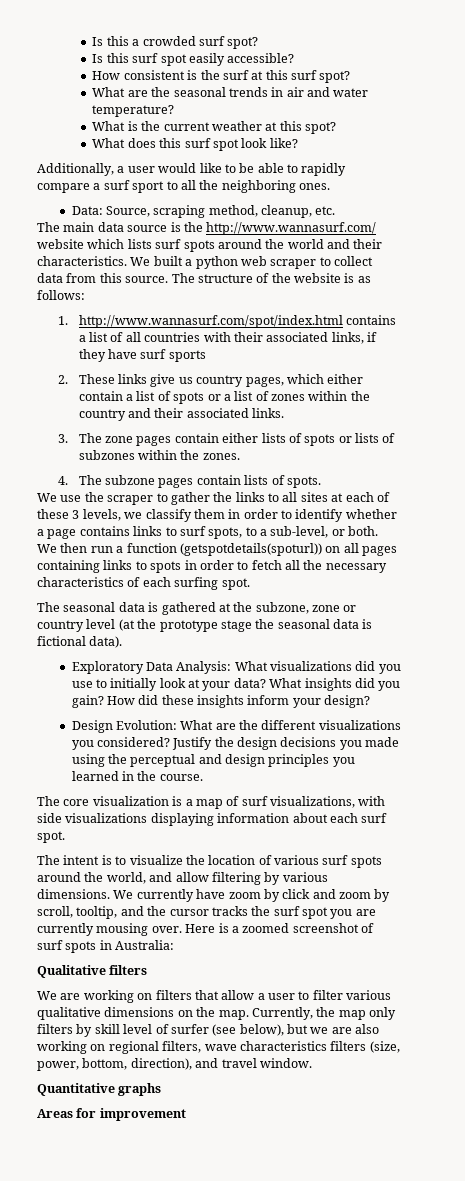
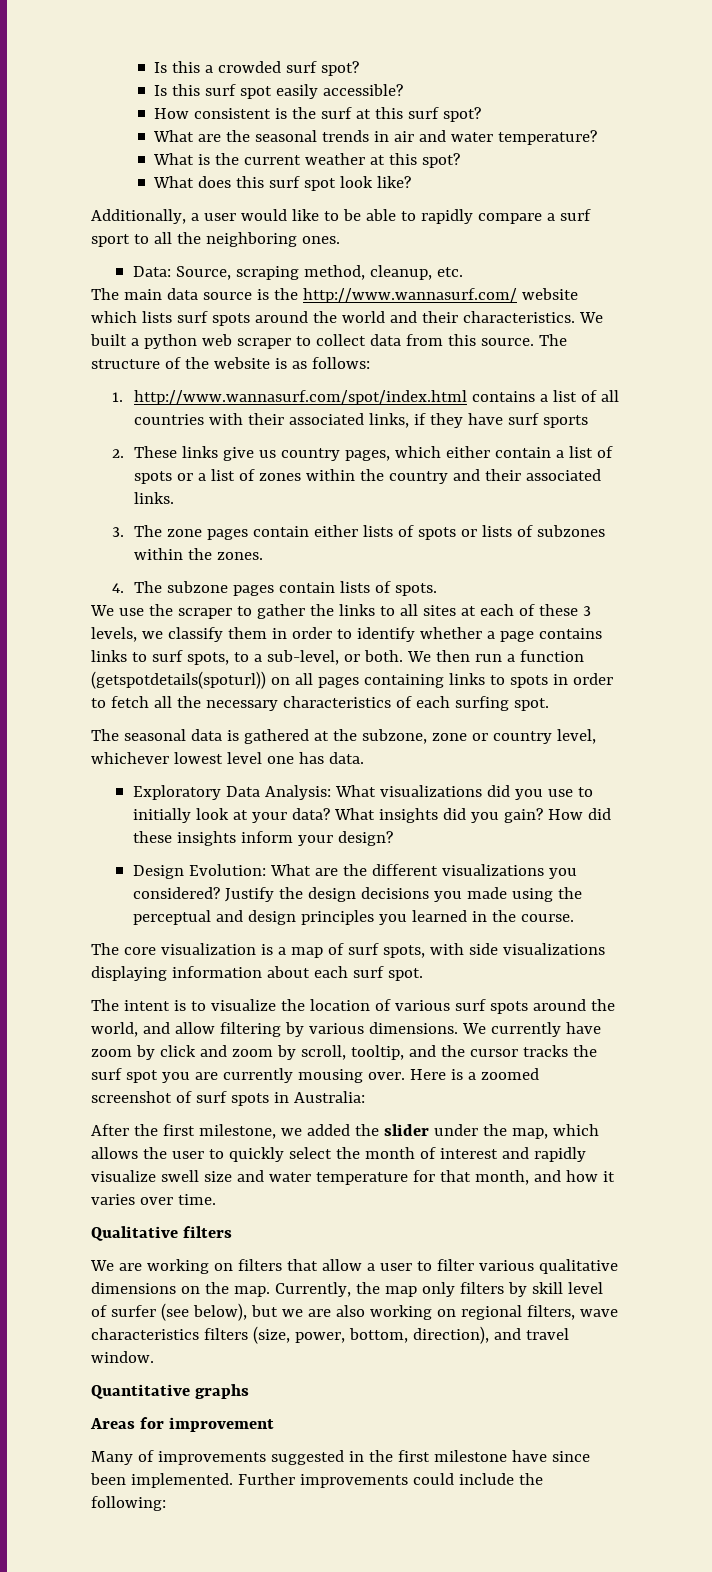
[86,619,373,632] [37,636,123,648] level (at the prototype stage the seasonal data is fictional data). -> [556,729,596,744] [91,752,364,764] level, whichever lowest level one has data.
[270,796,355,808] visualizations, -> [382,945,425,958] spots,
(175, 945) none -> [91,1124,599,1139] [91,1147,586,1162] [91,1170,615,1185] [91,1194,216,1205] // After the first milestone, we added the slider under the map, which allows the user to quickly select the month of interest and rapidly visualize swell size and water temperature for that month, and how it varies over time.
(186, 1114) none -> [91,1450,590,1465] [90,1473,543,1488] [91,1496,166,1511] // Many of improvements suggested in the first milestone have since been implemented. Further improvements could include the following:

